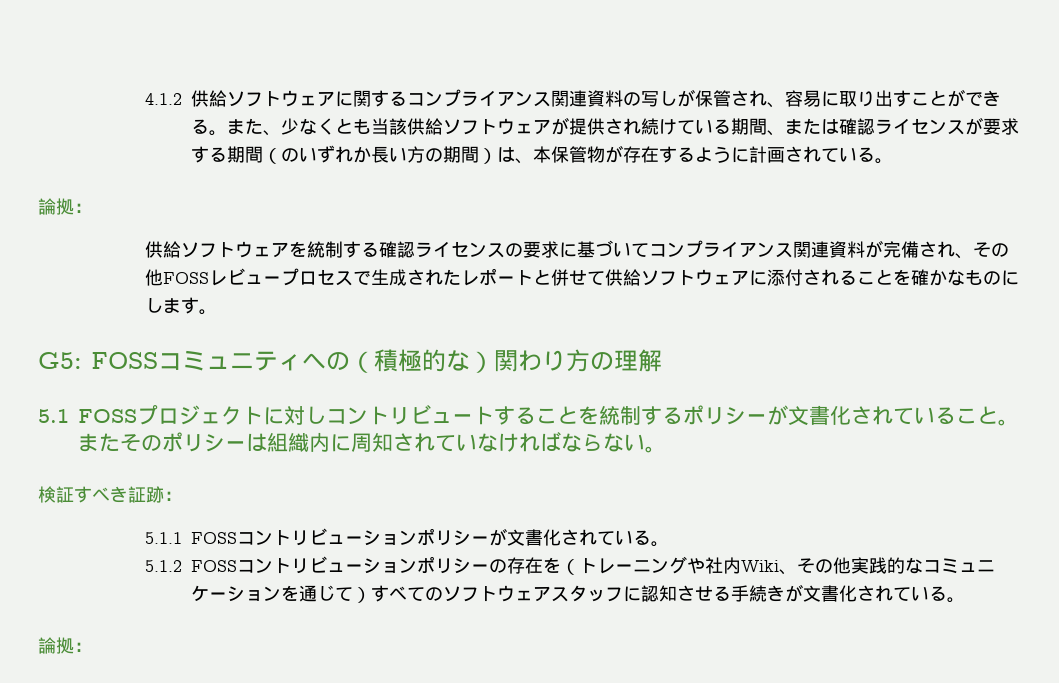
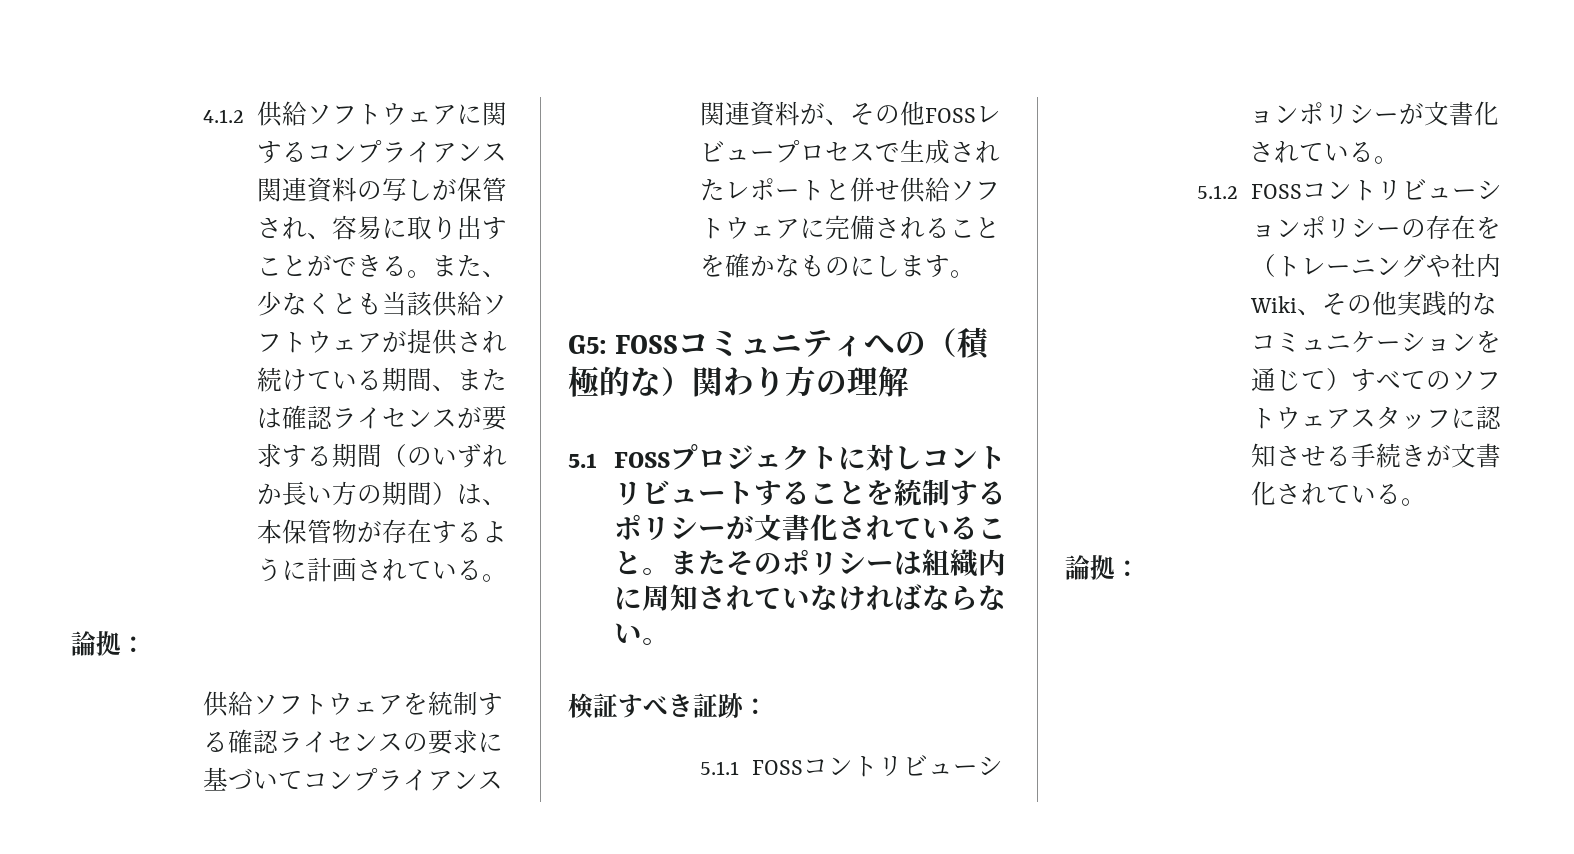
[882,241,955,258] 完備され -> (826, 114) none
[586,269,803,286] て供給ソフトウェアに添付 -> [900,177,1001,203] [700,215,876,240] 供給ソフトウェアに完備

